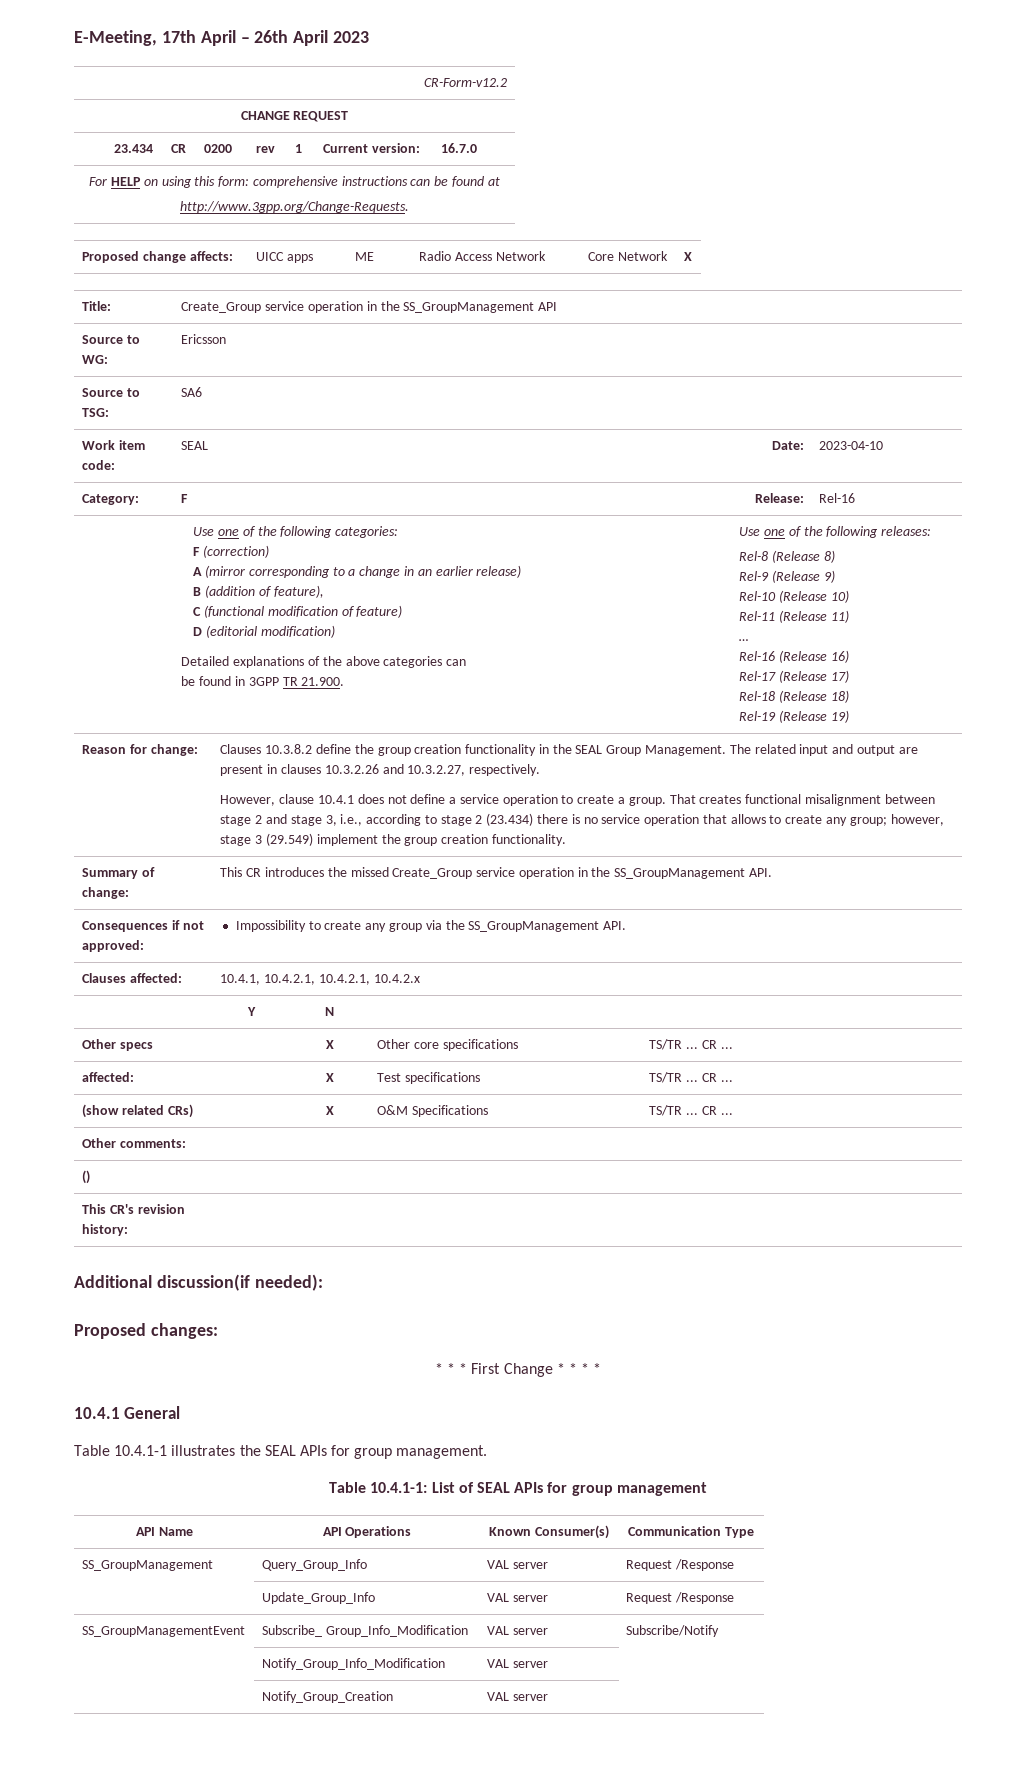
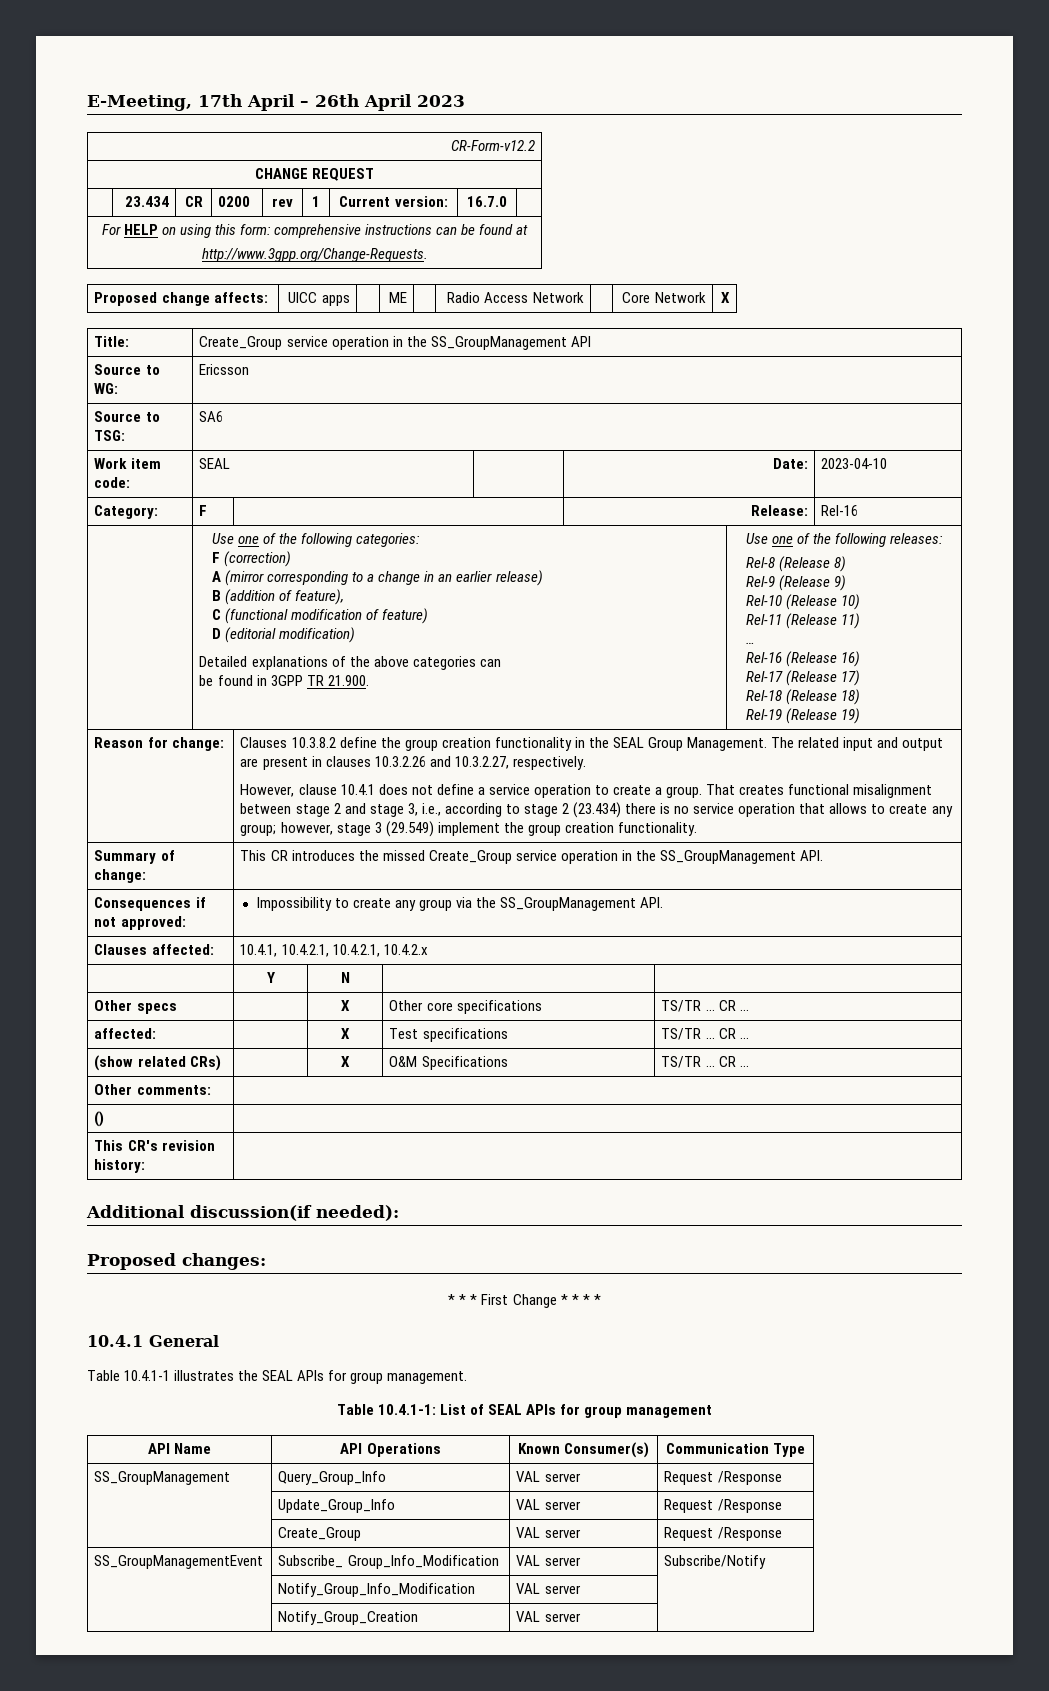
(735, 1598) none -> [278,1527,362,1541] [516,1527,581,1538] [664,1527,782,1541] // | Create_Group | VAL server | Request /Response

